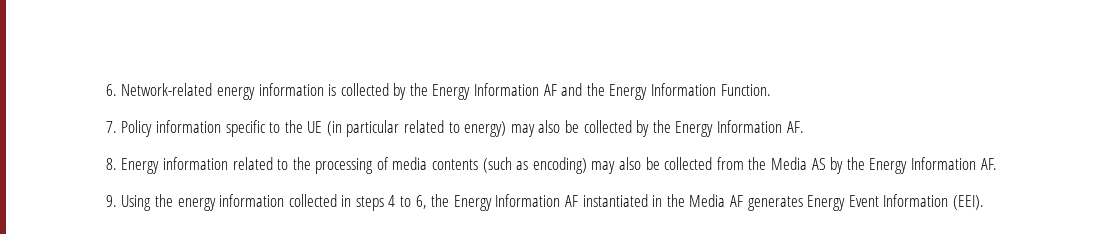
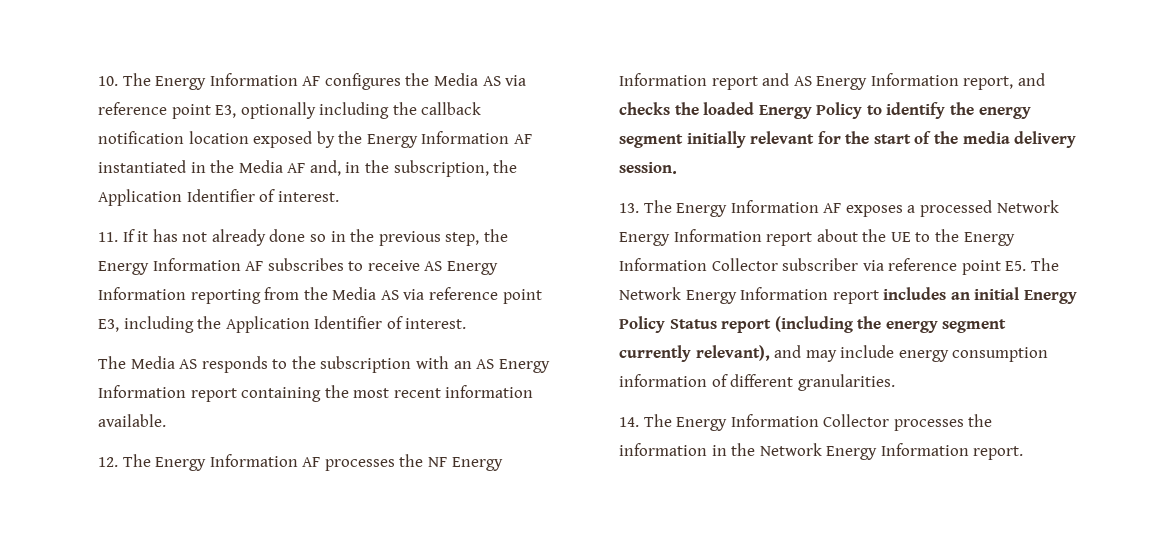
[105,83,771,100] [105,120,804,137] [105,157,998,174] [105,194,427,211] 6. Network-related energy information is collected by the Energy Information AF and the Energy Information Function. // 7. Policy information specific to the UE (in particular related to energy) may also be collected by the Energy Information AF. // 8. Energy information related to the processing of media contents (such as encoding) may also be collected from the Media AS by the Energy Information AF. // 9. Using the energy information collected in steps 4 to 6, -> [97,73,527,90] [97,102,482,119] [97,131,335,148] 10. The Energy Information AF configures the Media AS via reference point E3, optionally including the callback notification location exposed by
[747,194,984,211] generates Energy Event Information (EEI). -> [309,160,518,177] [97,189,339,206] [97,229,508,246] [97,258,499,275] [97,287,542,304] [97,316,467,333] [97,356,550,373] [97,385,534,402] [97,414,166,427] [97,454,503,471] [618,73,1046,90] [618,102,1031,119] [618,131,1077,148] [618,162,677,174] [618,200,1059,217] [618,229,1015,246] [618,258,1060,275] [618,287,1078,304] [618,316,1007,333] [618,345,1049,362] [618,374,895,391] [618,414,993,431] [618,443,1024,460] and, in the subscription, the Application Identifier of interest. // 11. If it has not already done so in the previous step, the Energy Information AF subscribes to receive AS Energy Information reporting from the Media AS via reference point E3, including the Application Identifier of interest. // The Media AS responds to the subscription with an AS Energy Information report containing the most recent information available. // 12. The Energy Information AF processes the NF Energy Information report and AS Energy Information report, and checks the loaded Energy Policy to identify the energy segment initially relevant for the start of the media delivery session. // 13. The Energy Information AF exposes a processed Network Energy Information report about the UE to the Energy Information Collector subscriber via reference point E5. The Network Energy Information report includes an initial Energy Policy Status report (including the energy segment currently relevant), and may include energy consumption information of different granularities. // 14. The Energy Information Collector processes the information in the Network Energy Information report.

